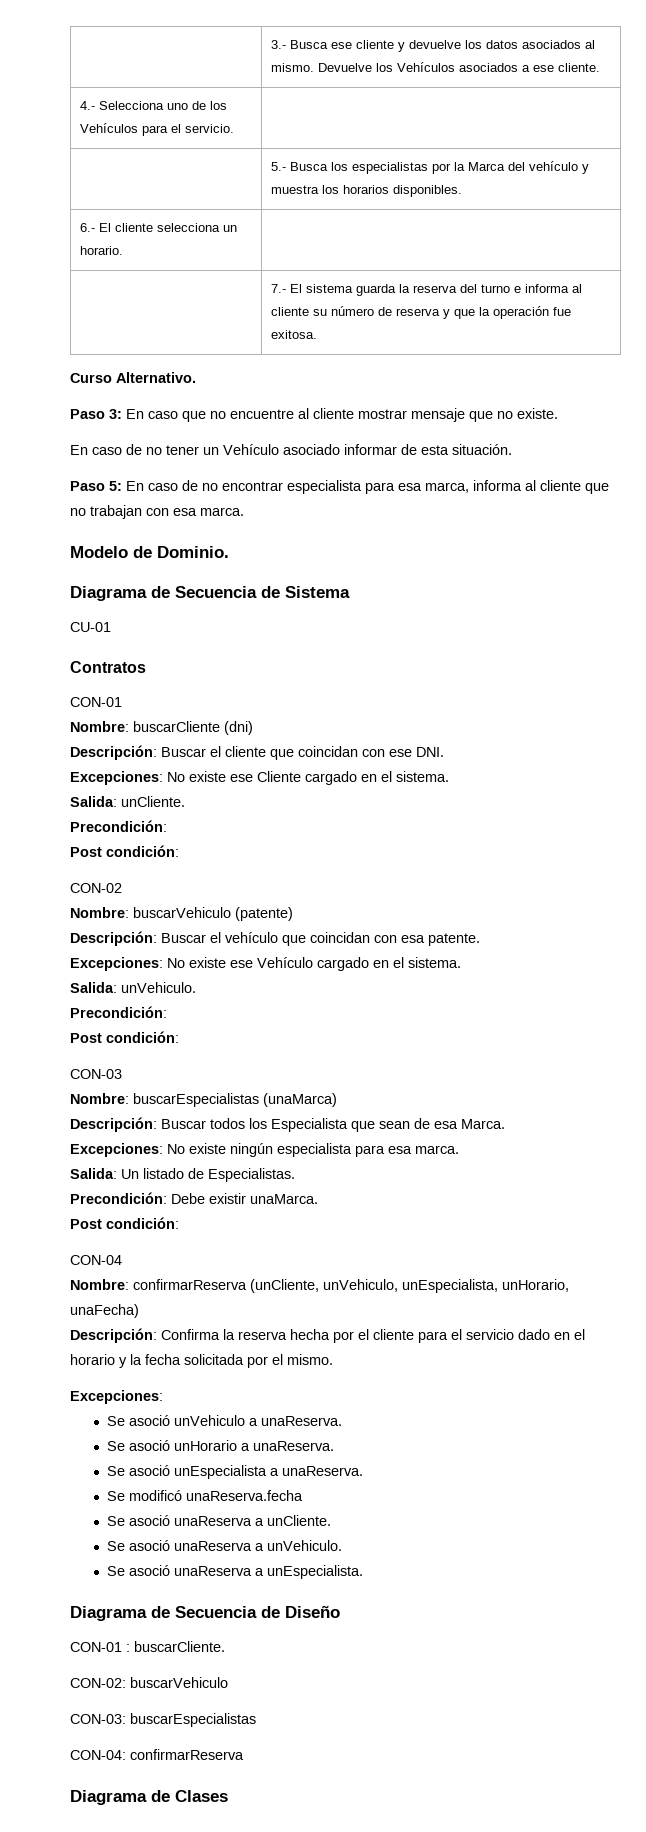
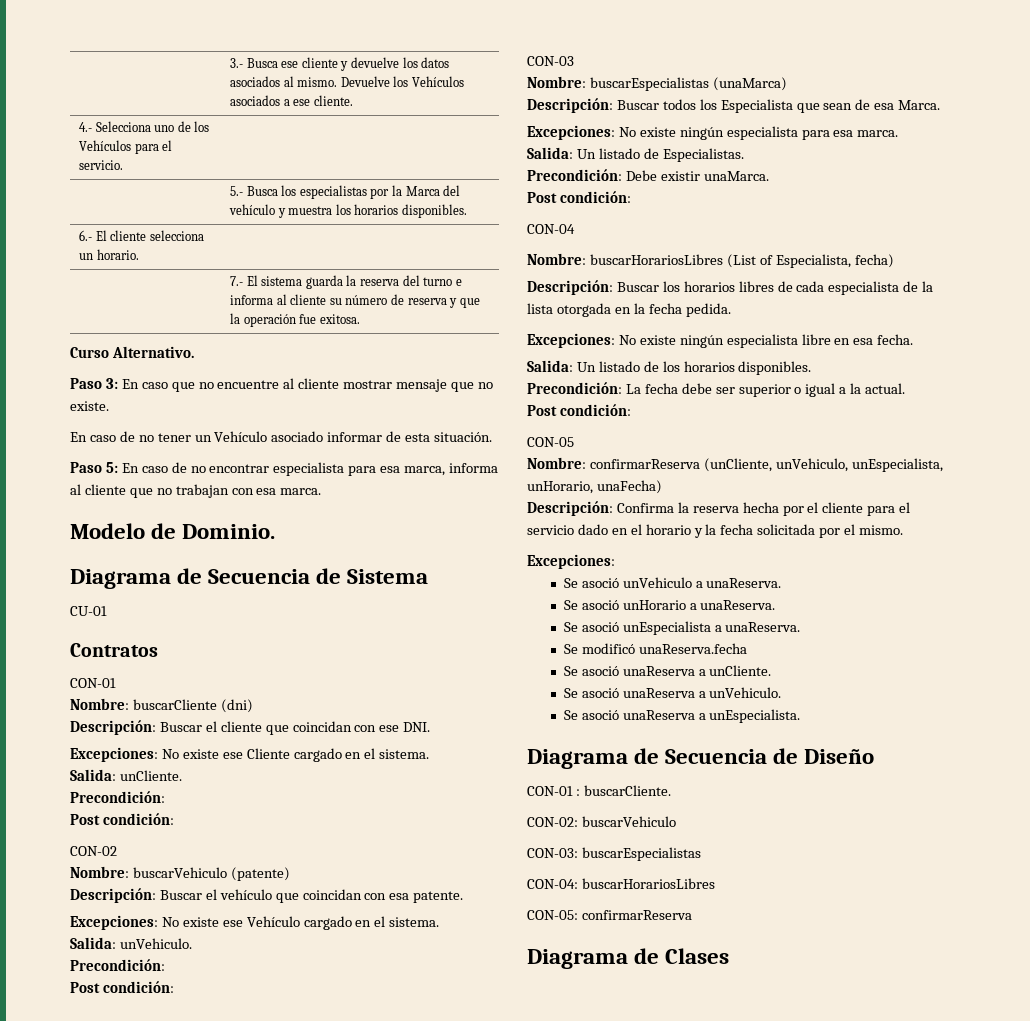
(122, 1260) none -> [527,253,894,268] [527,280,934,295] [527,303,731,317] [527,333,914,348] [527,360,812,375] [527,382,906,397] [527,404,631,416] [527,437,574,447] // Nombre: buscarHorariosLibres (List of Especialista, fecha) // Descripción: Buscar los horarios libres de cada especialista de la lista otorgada en la fecha pedida. // Excepciones: No existe ningún especialista libre en esa fecha. // Salida: Un listado de los horarios disponibles. // Precondición: La fecha debe ser superior o igual a la actual. // Post condición: // CON-05
(126, 1755) none -> [581,878,715,889] [527,910,578,920] buscarHorariosLibres // CON-05:

